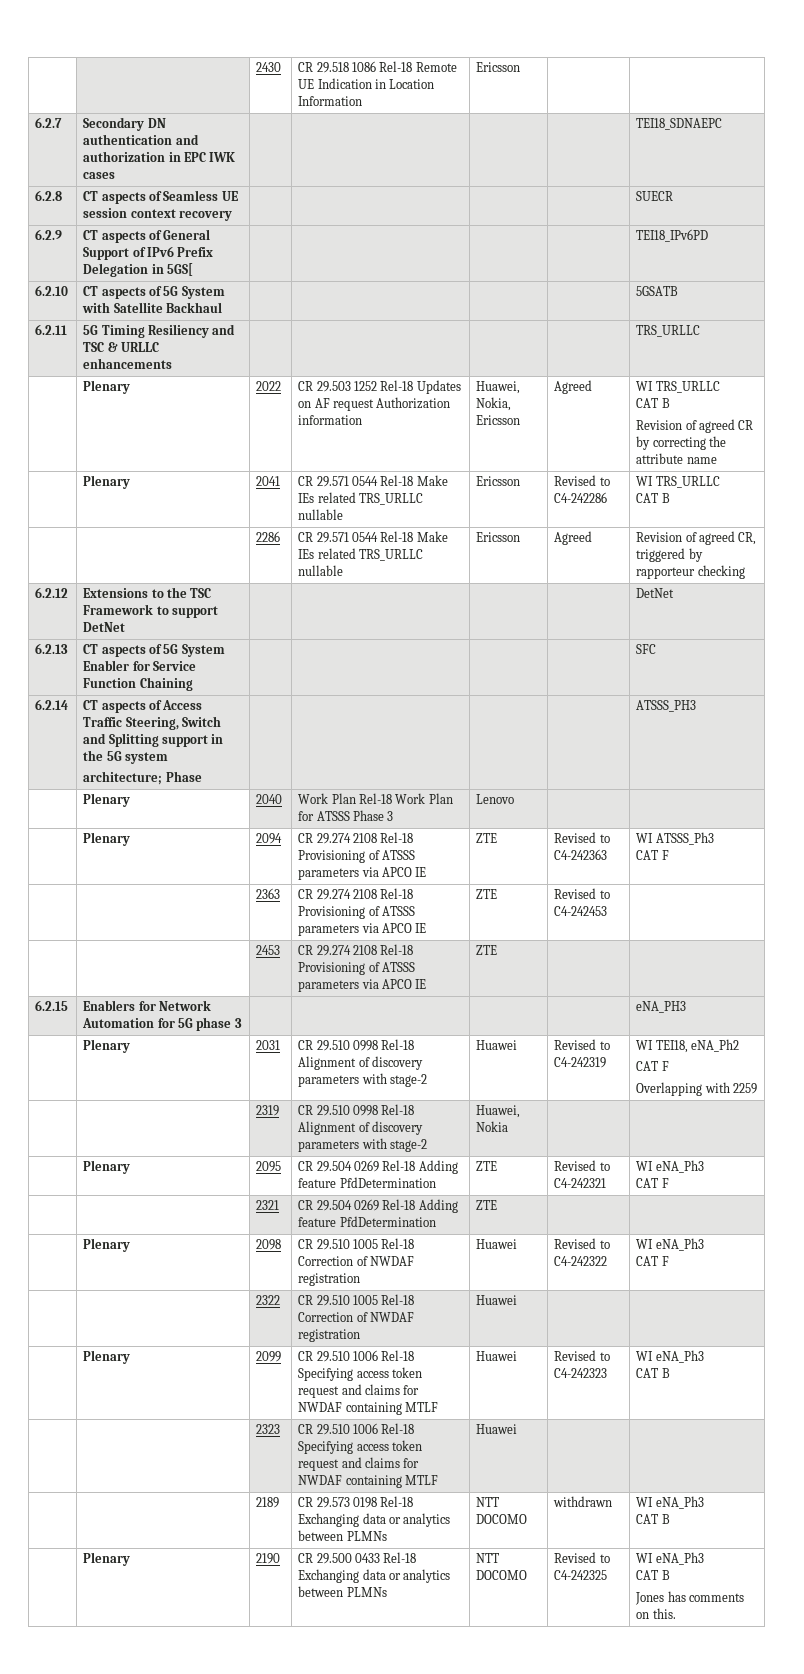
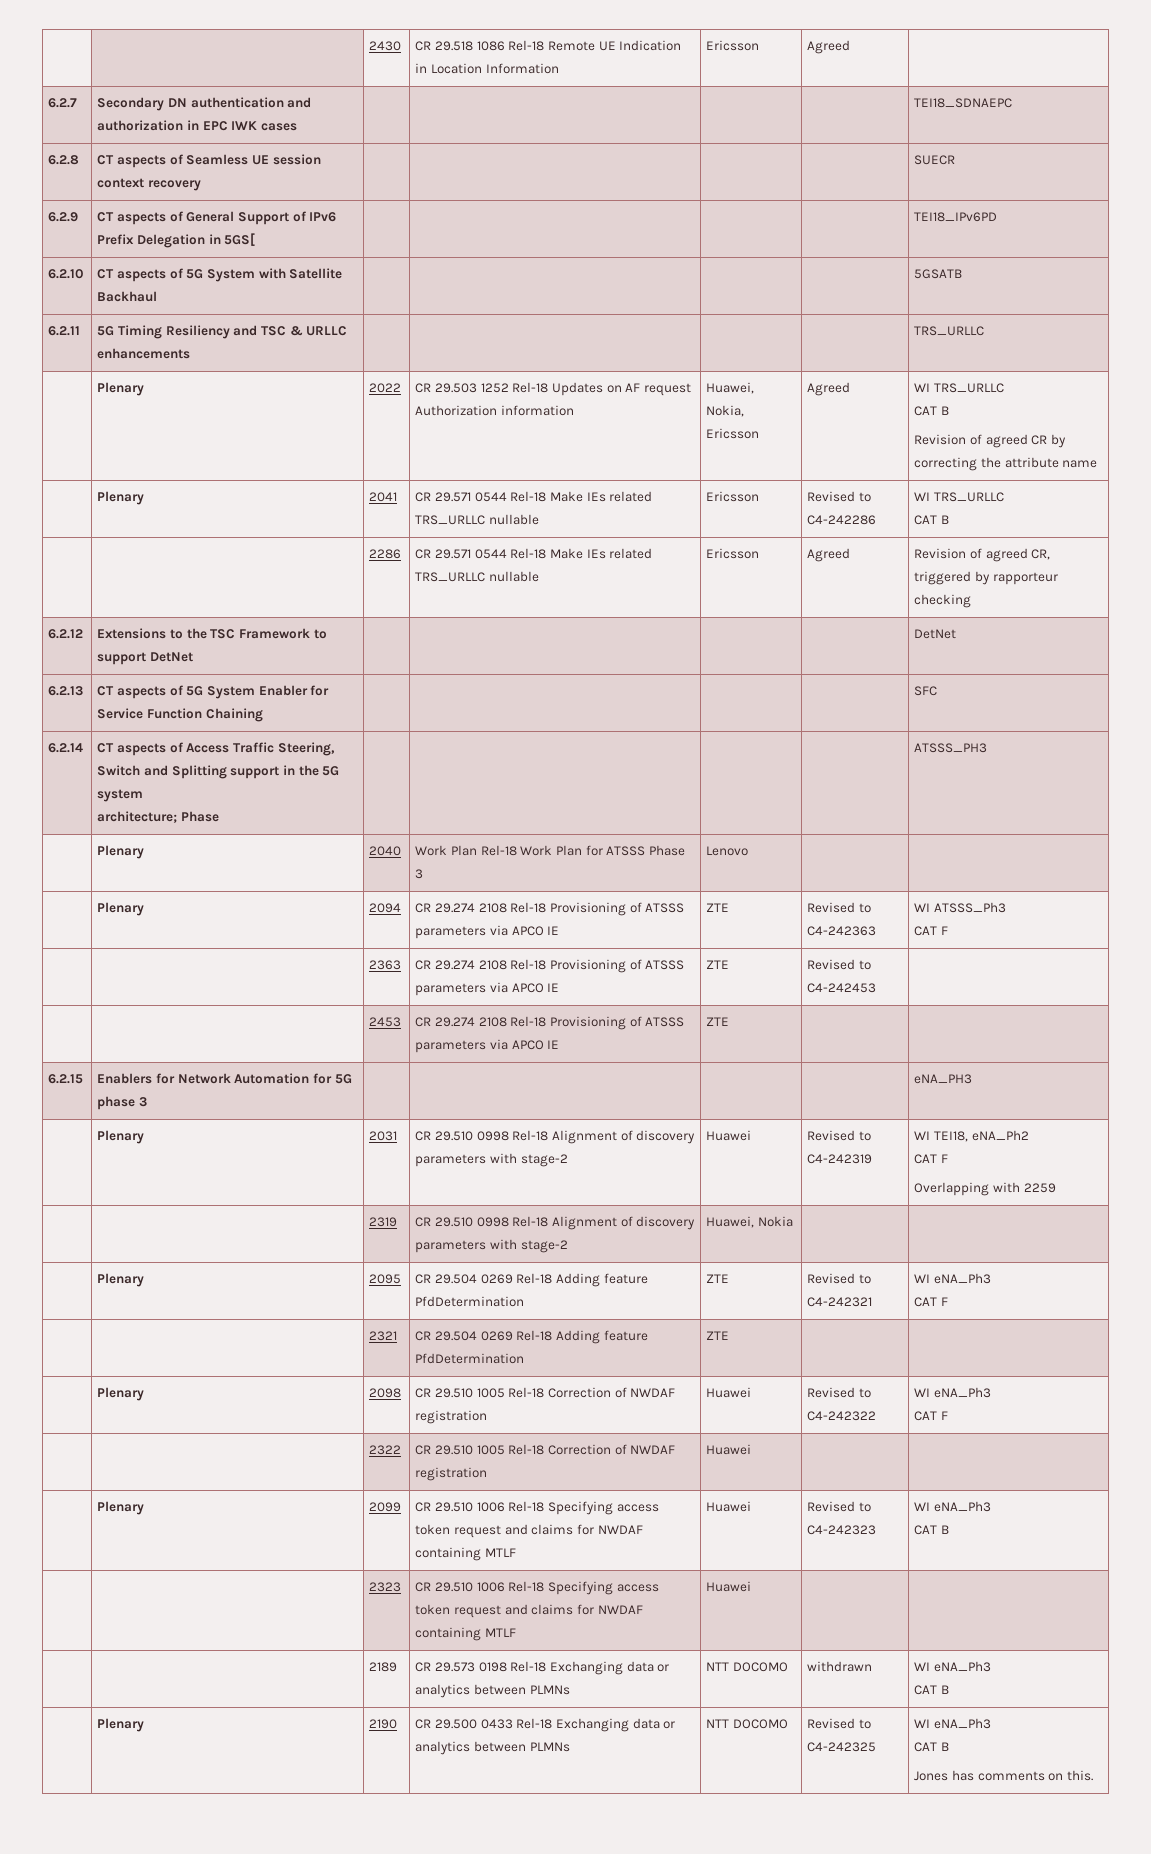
(521, 67) none -> [807,40,851,54] Agreed

